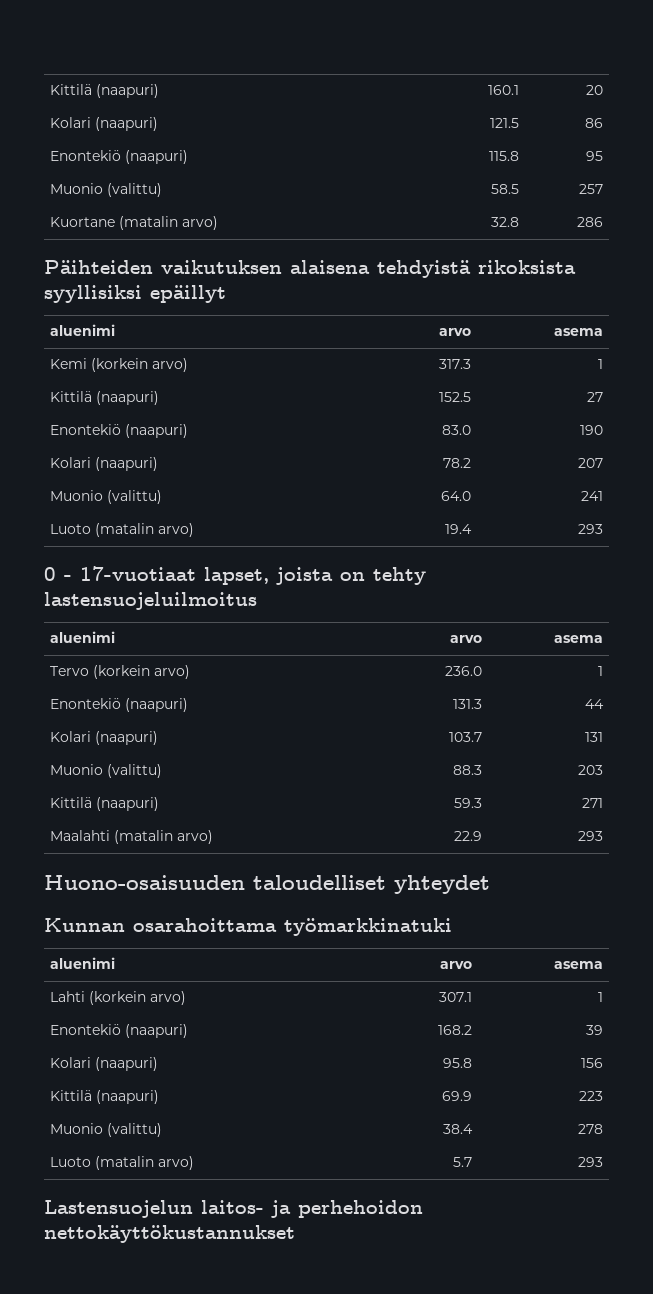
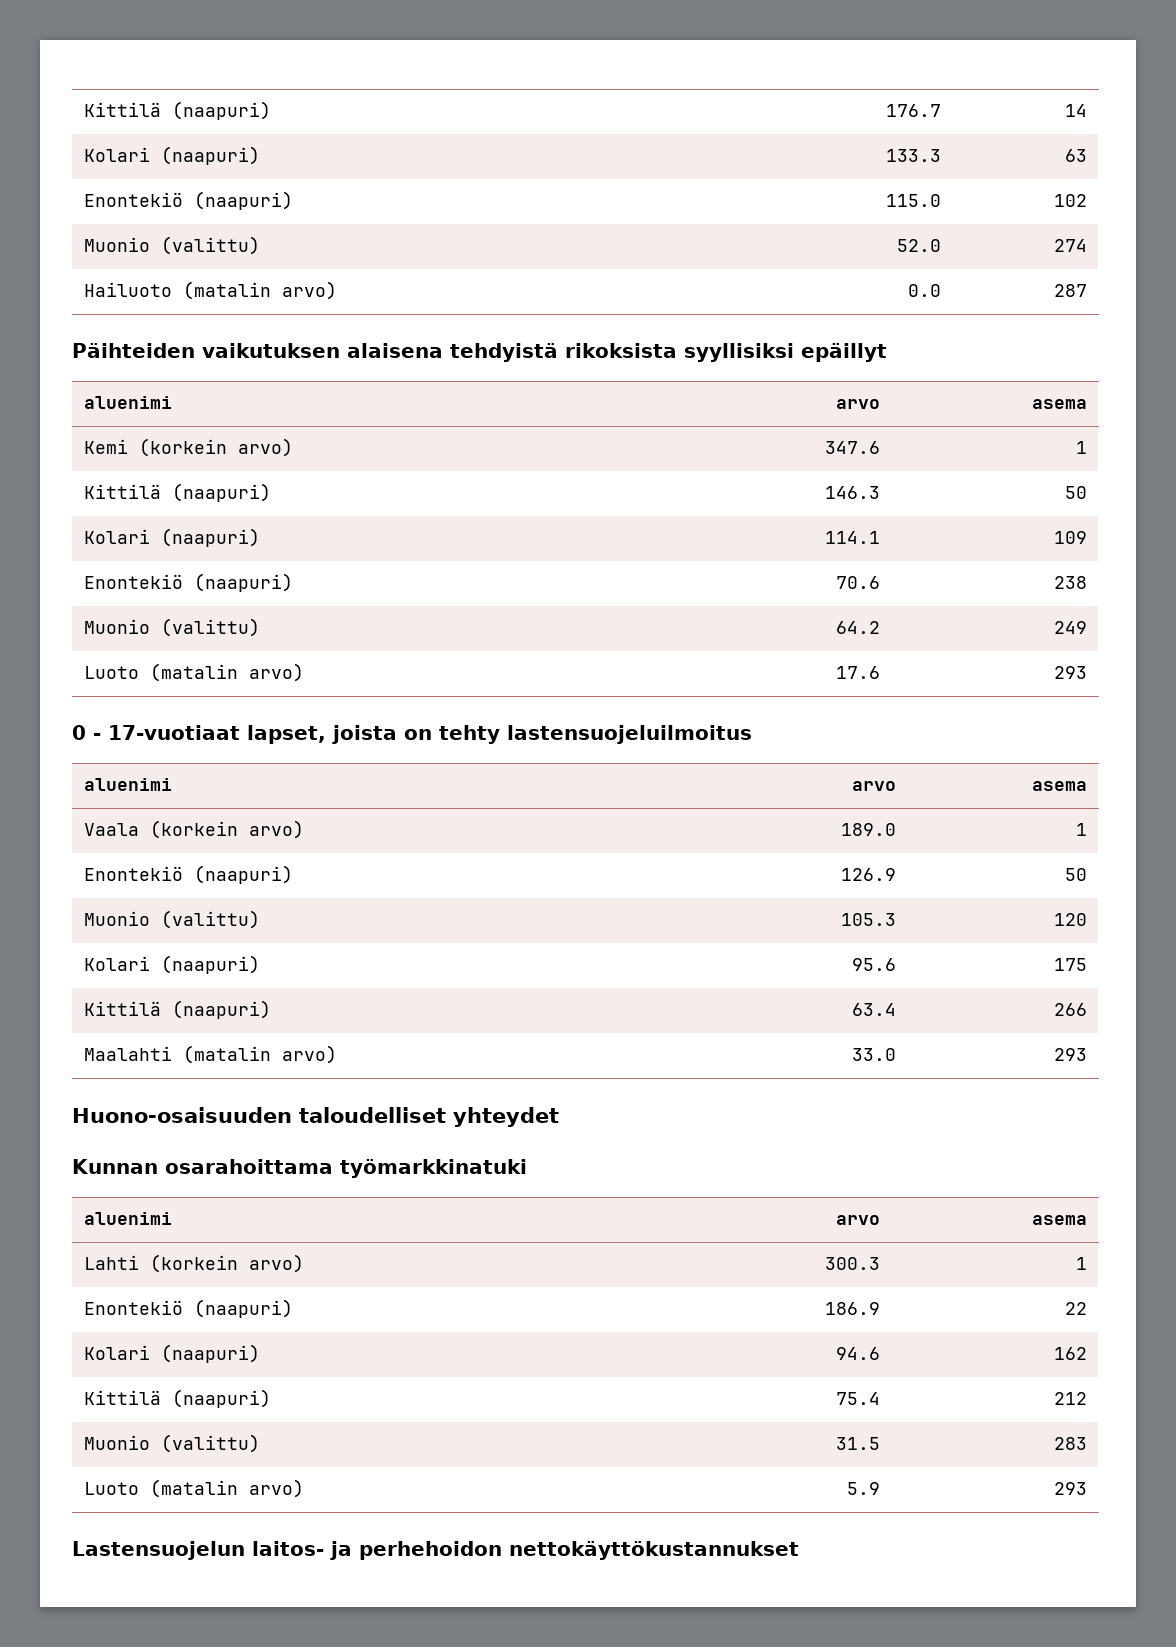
[50,84,160,98] [487,85,519,95] [585,85,603,95] [50,117,159,131] [489,118,519,128] [584,118,603,128] [50,150,189,164] [488,151,519,161] [585,151,603,161] [50,183,163,197] [490,184,519,194] [578,184,603,194] [50,216,219,230] [490,217,519,227] [576,217,603,227] Kittilä (naapuri) | 160.1 | 20 // Kolari (naapuri) | 121.5 | 86 // Enontekiö (naapuri) | 115.8 | 95 // Muonio (valittu) | 58.5 | 257 // Kuortane (matalin arvo) | 32.8 | 286 -> [83,101,271,120] [886,104,942,117] [1065,104,1088,117] [83,146,260,165] [886,149,942,162] [1065,149,1088,162] [83,191,293,210] [886,194,942,207] [1054,194,1088,207] [83,236,260,255] [897,239,942,252] [1054,239,1088,252] [83,281,337,300] [908,284,942,297] [1054,284,1088,297] Kittilä (naapuri) | 176.7 | 14 // Kolari (naapuri) | 133.3 | 63 // Enontekiö (naapuri) | 115.0 | 102 // Muonio (valittu) | 52.0 | 274 // Hailuoto (matalin arvo) | 0.0 | 287
[438,359,471,369] 317.3 -> [825,441,881,454] 347.6
[438,392,471,402] [586,392,603,402] [50,424,189,438] [441,425,471,435] [579,425,603,435] [50,457,159,471] [442,458,471,468] [577,458,603,468] [50,490,163,504] [440,491,471,501] [580,491,603,501] [50,523,195,537] [444,524,472,534] 152.5 | 27 // Enontekiö (naapuri) | 83.0 | 190 // Kolari (naapuri) | 78.2 | 207 // Muonio (valittu) | 64.0 | 241 // Luoto (matalin arvo) | 19.4 -> [825,486,881,499] [1065,486,1088,499] [83,528,260,547] [825,531,881,544] [1054,531,1088,544] [83,573,293,592] [836,576,881,589] [1054,576,1088,589] [83,618,260,637] [836,621,881,634] [1054,621,1088,634] [83,663,304,682] [836,666,881,679] 146.3 | 50 // Kolari (naapuri) | 114.1 | 109 // Enontekiö (naapuri) | 70.6 | 238 // Muonio (valittu) | 64.2 | 249 // Luoto (matalin arvo) | 17.6
[50,665,191,679] [444,666,482,676] [597,666,603,676] [50,698,189,712] [452,699,482,709] [584,699,604,709] [50,731,159,745] [448,732,482,742] [584,732,603,742] [50,764,163,778] [452,765,482,775] [577,765,603,775] [50,797,160,811] [453,798,482,808] [581,798,603,808] Tervo (korkein arvo) | 236.0 | 1 // Enontekiö (naapuri) | 131.3 | 44 // Kolari (naapuri) | 103.7 | 131 // Muonio (valittu) | 88.3 | 203 // Kittilä (naapuri) | 59.3 | 271 -> [83,820,304,839] [841,823,897,836] [1076,823,1088,836] [83,865,293,884] [841,868,897,881] [1065,868,1088,881] [83,910,260,929] [841,913,897,926] [1054,913,1088,926] [83,955,260,974] [852,958,897,971] [1054,958,1088,971] [83,1000,271,1019] [852,1003,897,1016] [1054,1003,1088,1016] Vaala (korkein arvo) | 189.0 | 1 // Enontekiö (naapuri) | 126.9 | 50 // Muonio (valittu) | 105.3 | 120 // Kolari (naapuri) | 95.6 | 175 // Kittilä (naapuri) | 63.4 | 266
[453,831,482,841] 22.9 -> [852,1048,897,1061] 33.0
[438,992,472,1002] [597,992,603,1002] [50,1024,189,1038] [437,1025,472,1035] [585,1025,603,1035] [50,1057,159,1071] [442,1058,472,1068] [580,1058,603,1068] [50,1090,160,1104] [441,1091,472,1101] [578,1091,603,1101] [50,1123,163,1137] [442,1124,473,1134] [577,1124,603,1134] [50,1156,195,1170] [452,1157,472,1167] 307.1 | 1 // Enontekiö (naapuri) | 168.2 | 39 // Kolari (naapuri) | 95.8 | 156 // Kittilä (naapuri) | 69.9 | 223 // Muonio (valittu) | 38.4 | 278 // Luoto (matalin arvo) | 5.7 -> [825,1257,881,1270] [1076,1257,1088,1270] [83,1299,293,1318] [825,1302,881,1315] [1065,1302,1088,1315] [83,1344,260,1363] [836,1347,881,1360] [1054,1347,1088,1360] [83,1389,271,1408] [836,1392,881,1405] [1054,1392,1088,1405] [83,1434,260,1453] [836,1437,881,1450] [1054,1437,1088,1450] [83,1479,304,1498] [847,1482,881,1495] 300.3 | 1 // Enontekiö (naapuri) | 186.9 | 22 // Kolari (naapuri) | 94.6 | 162 // Kittilä (naapuri) | 75.4 | 212 // Muonio (valittu) | 31.5 | 283 // Luoto (matalin arvo) | 5.9

